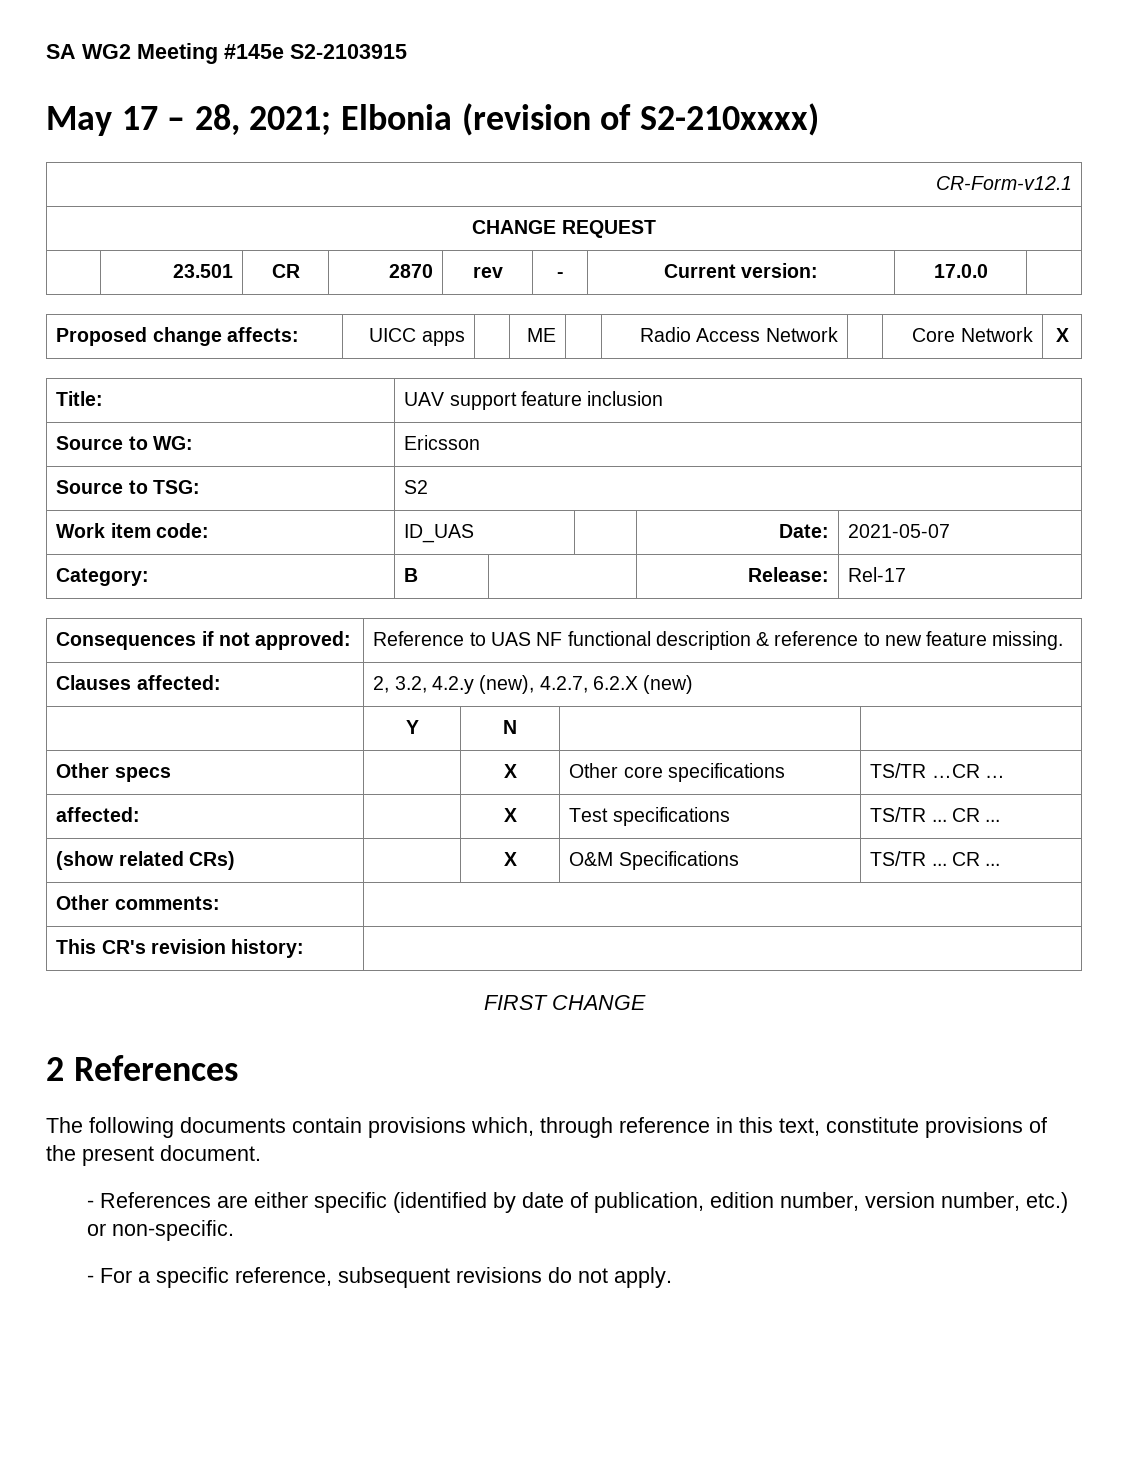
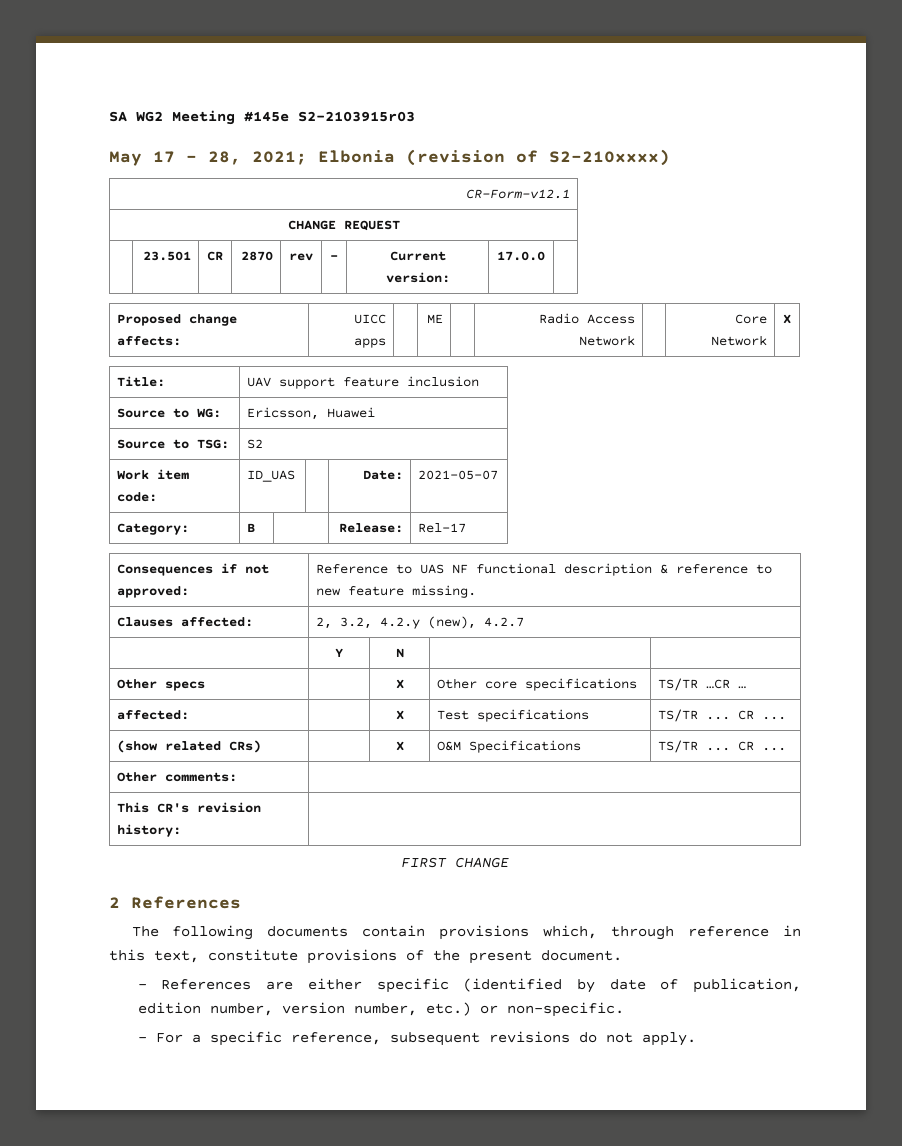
[290,44,407,59] S2-2103915 -> [298,111,415,122] S2-2103915r03
[404,435,481,450] Ericsson -> [247,407,376,420] Ericsson, Huawei
[539,675,694,694] 4.2.7, 6.2.X (new) -> [484,617,525,627] 4.2.7

